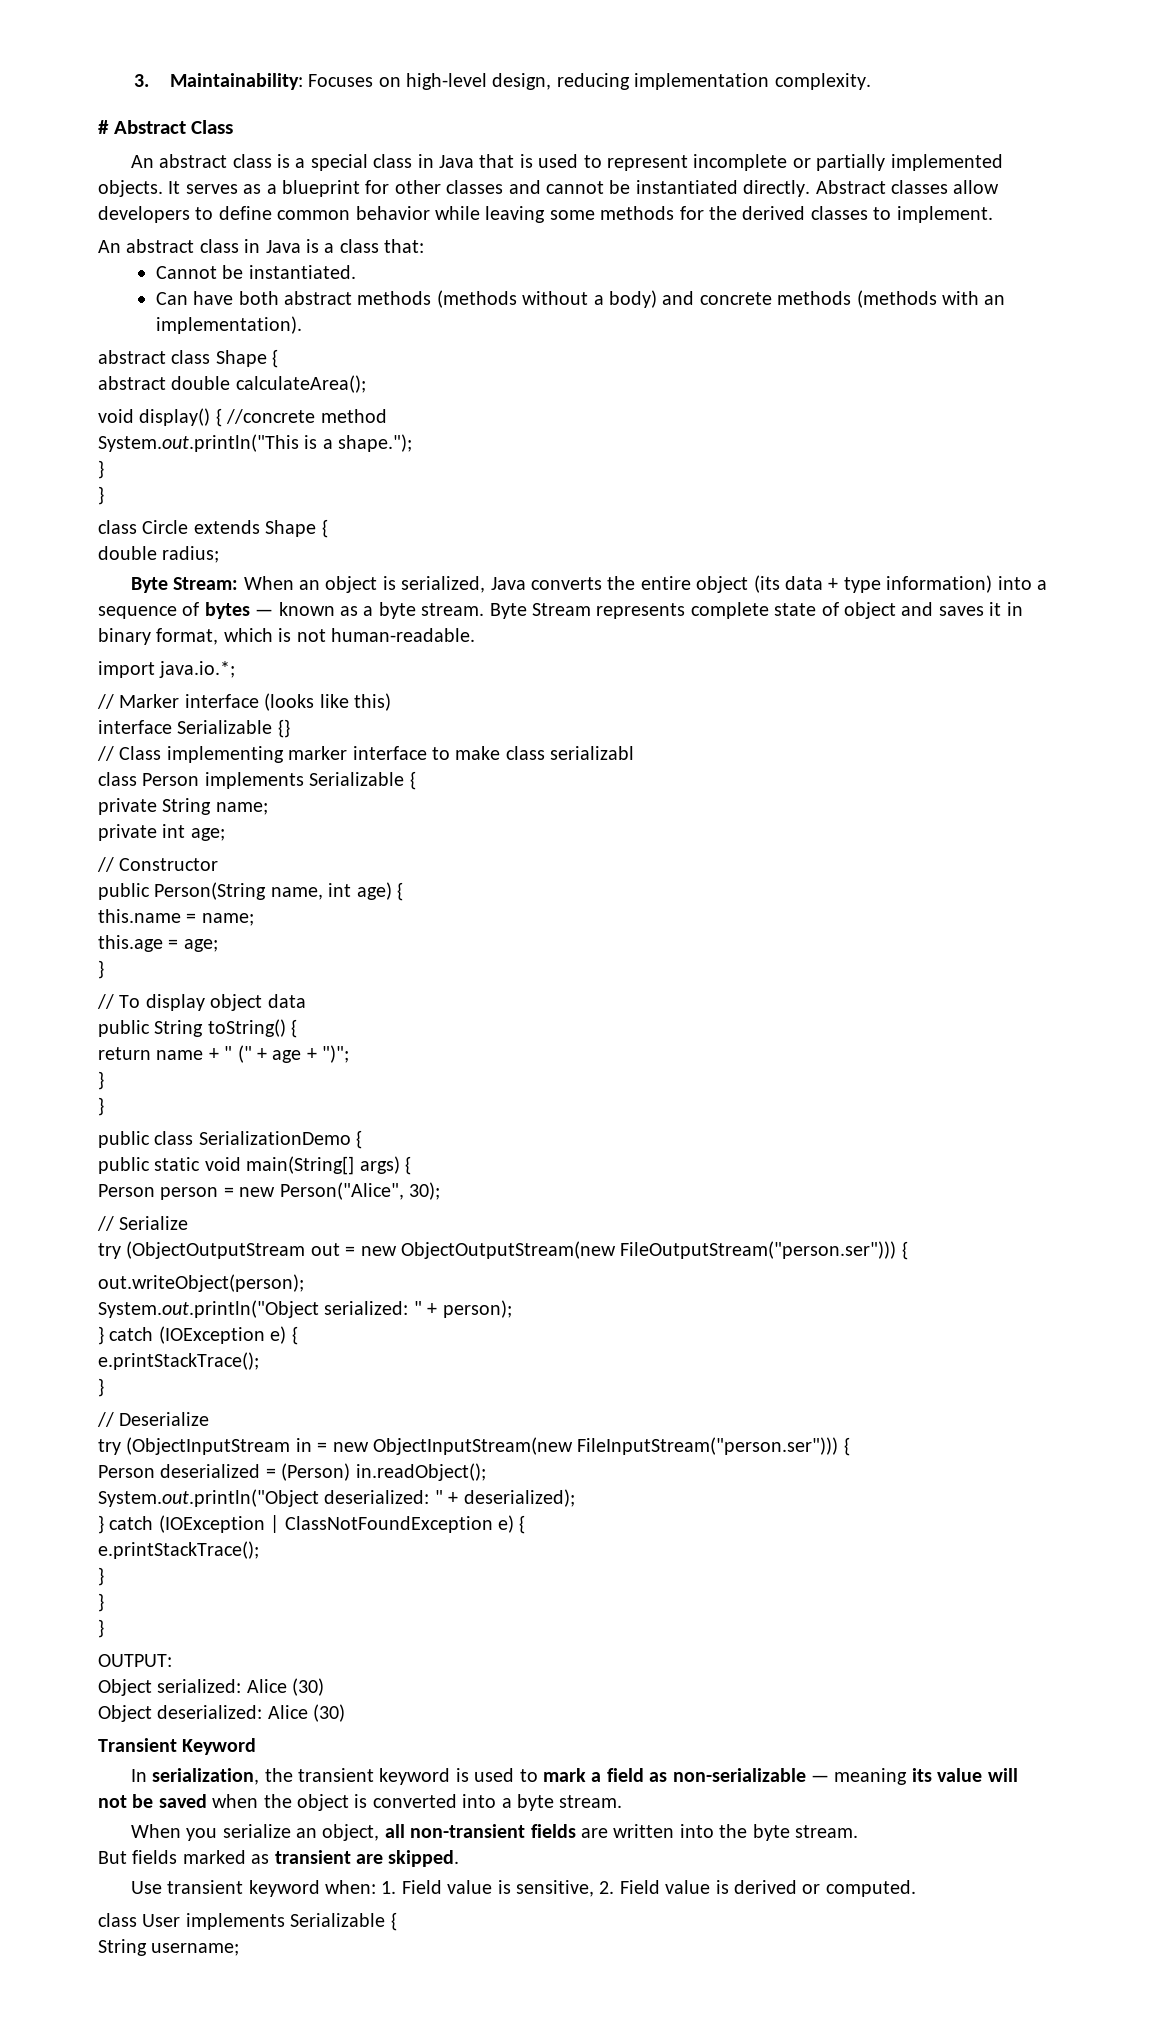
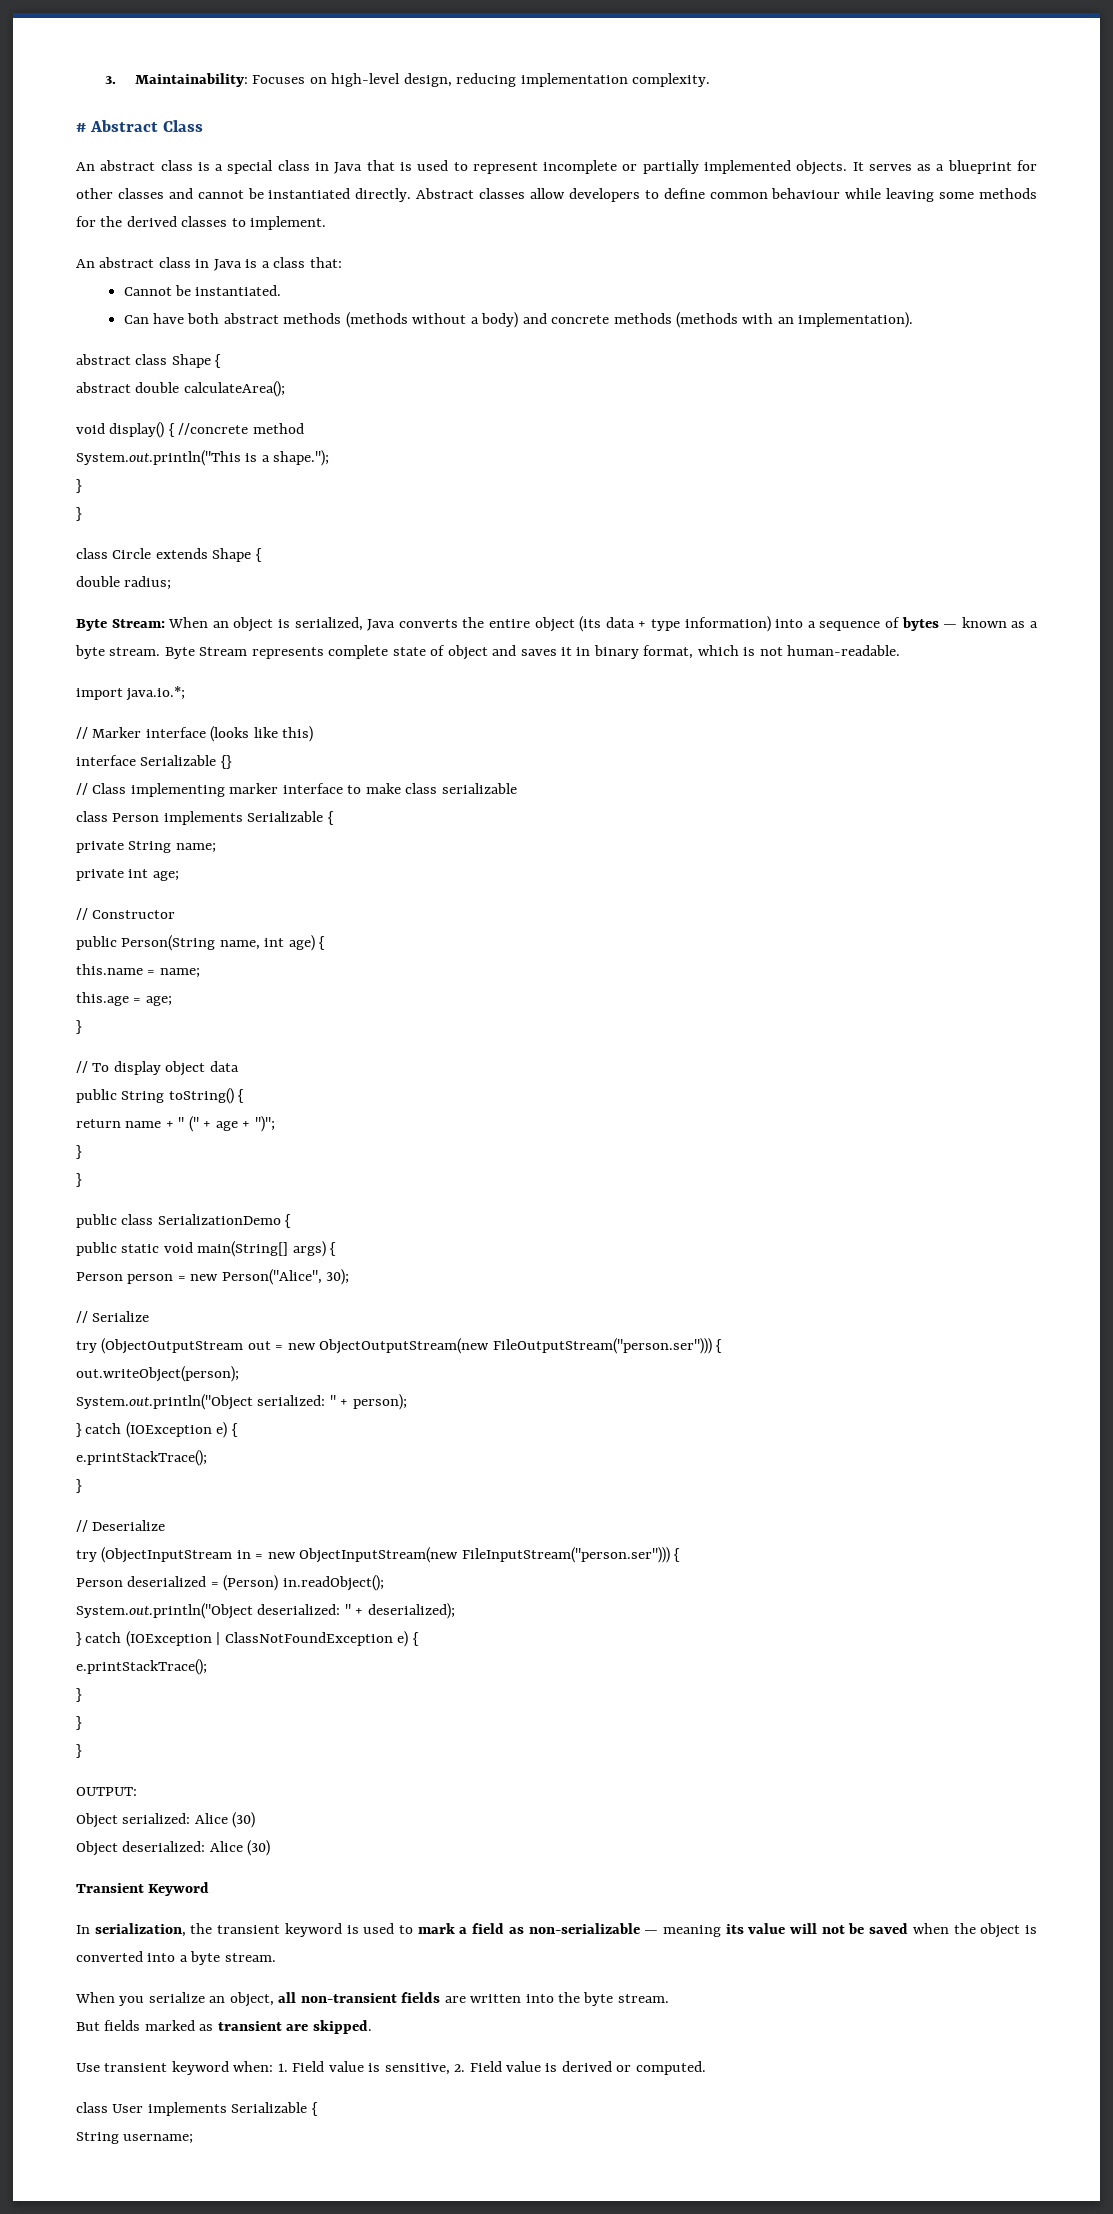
[355,206,430,220] behavior -> [771,188,841,199] behaviour
[550,746,635,760] serializabl -> [441,783,517,794] serializable

